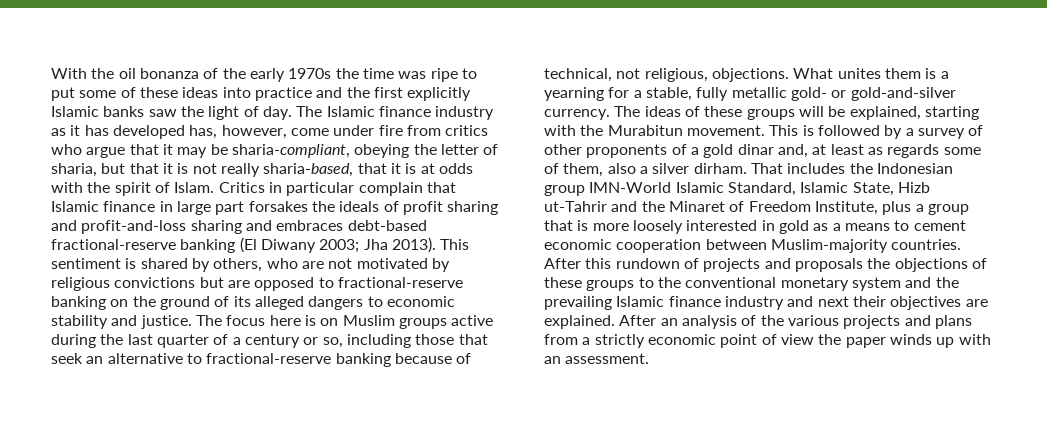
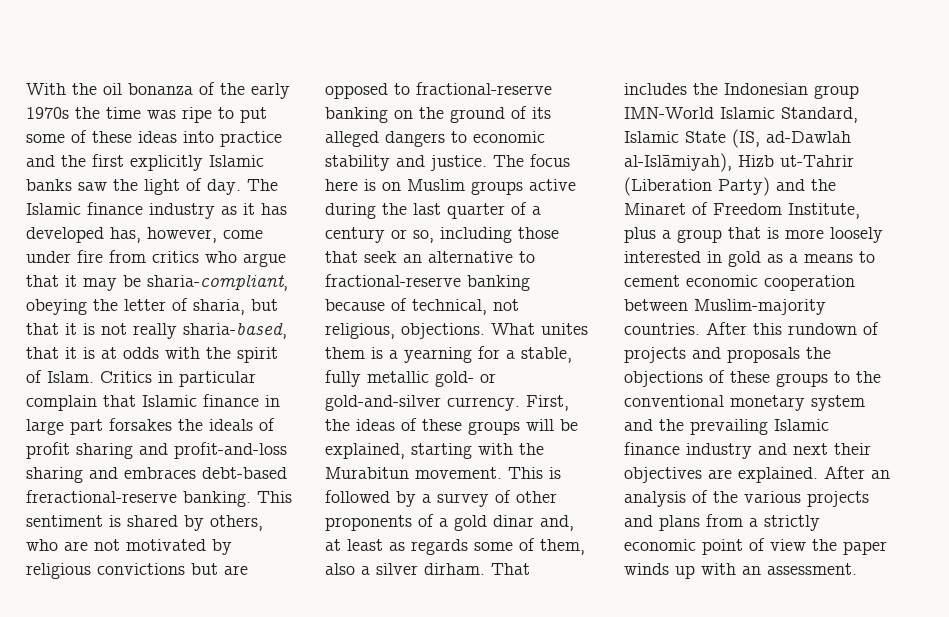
[51,237,436,253] fractional-reserve banking (El Diwany 2003; Jha 2013). -> [26,490,251,507] freractional-reserve banking.
[614,106,641,117] The -> [526,395,569,411] [325,419,350,431] First, the
[852,182,930,196] [544,201,607,212] State, Hizb ut-Tahrir -> [685,129,851,148] [624,153,854,172] [624,177,770,196] State (IS, ad-Dawlah al-Islāmiyah), Hizb ut-Tahrir (Liberation Party)

